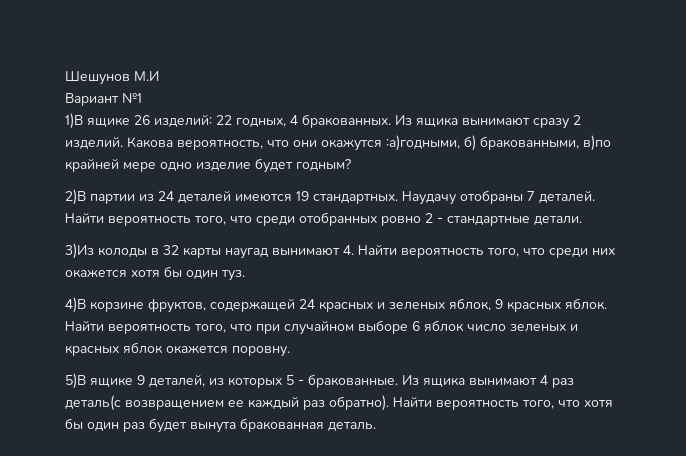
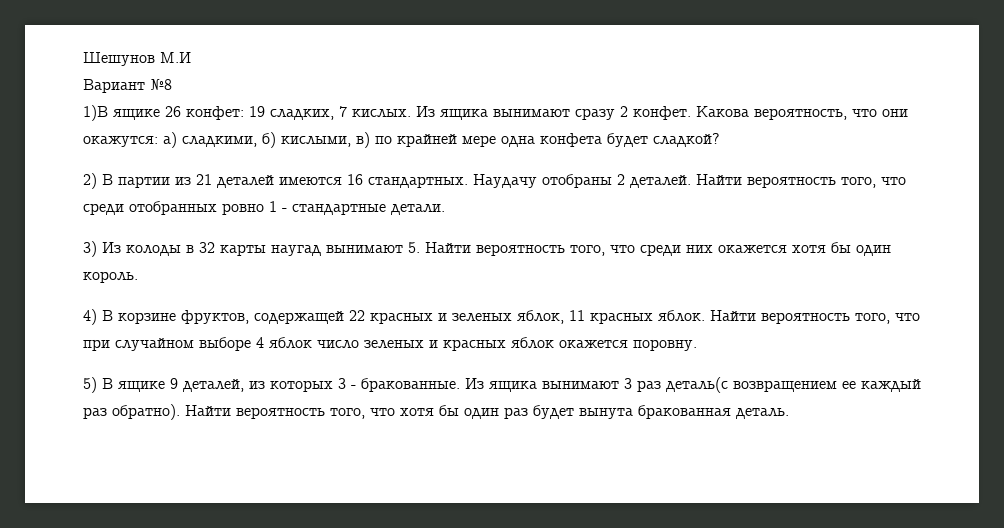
[122,93,142,103] №1 -> [150,79,172,90] №8
[154,114,391,128] изделий: 22 годных, 4 бракованных. -> [186,106,411,120] конфет: 19 сладких, 7 кислых.
[65,136,123,149] изделий. -> [633,106,691,120] конфет.
[321,135,611,151] [65,158,351,173] [65,189,86,205] окажутся :а)годными, б) бракованными, в)по крайней мере одно изделие будет годным? // 2)В -> [83,132,720,148] [83,173,113,189] окажутся: а) сладкими, б) кислыми, в) по крайней мере одна конфета будет сладкой? // 2) В
[158,191,174,201] 24 -> [196,174,212,185] 21
[296,191,309,201] 19 -> [347,174,363,185] 16
[527,191,535,201] 7 -> [617,174,625,185] 2
[425,213,433,223] 2 -> [269,201,277,212] 1
[65,243,94,259] 3)Из -> [83,241,121,257] 3) Из
[343,245,354,255] 4. -> [408,242,420,253] 5.
[221,270,245,281] [65,297,86,313] туз. // 4)В -> [83,271,138,283] [83,309,113,325] король. // 4) В
[299,299,315,309] 24 -> [349,310,365,321] 22
[495,299,503,309] 9 -> [569,310,585,321] 11
[412,321,420,331] 6 -> [256,337,264,348] 4
[65,373,86,389] 5)В -> [83,377,113,393] 5) В
[286,375,294,385] 5 -> [338,378,346,389] 3
[540,375,548,385] 4 -> [624,378,632,389] 3

